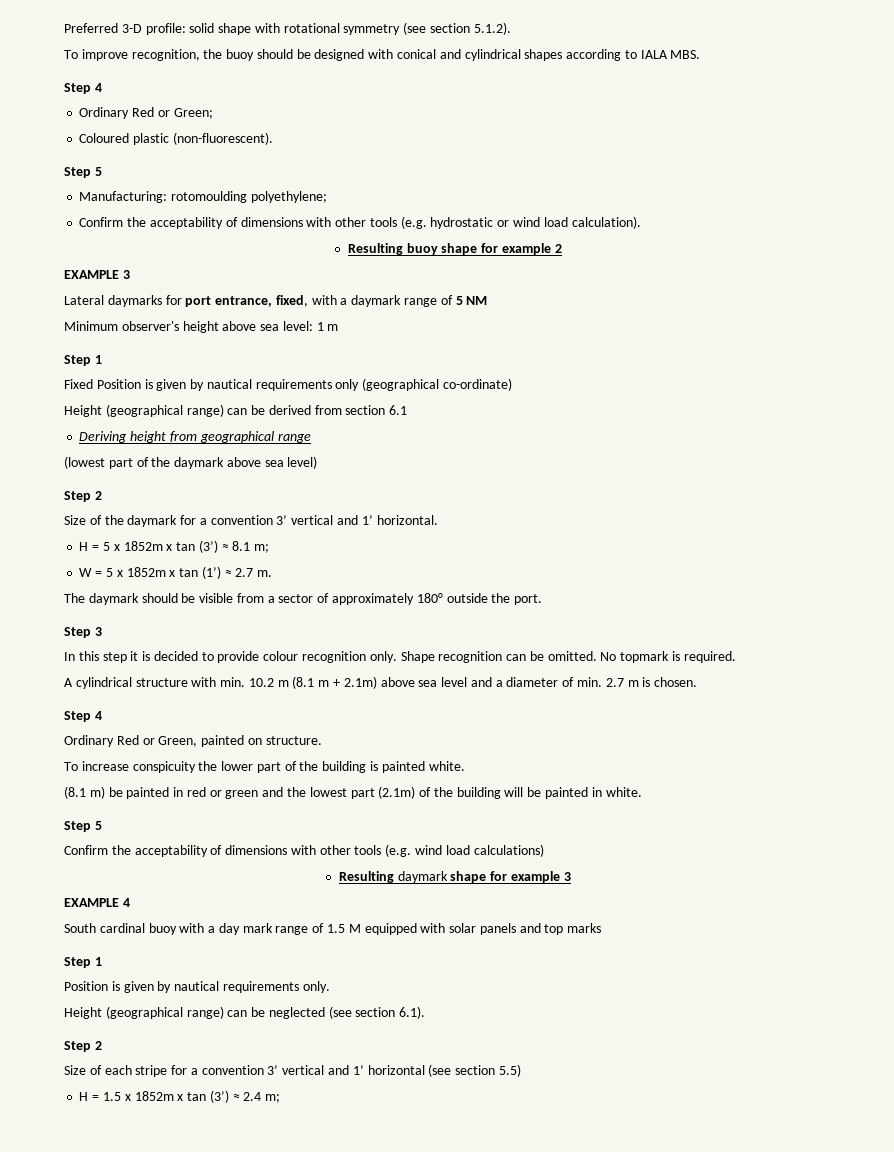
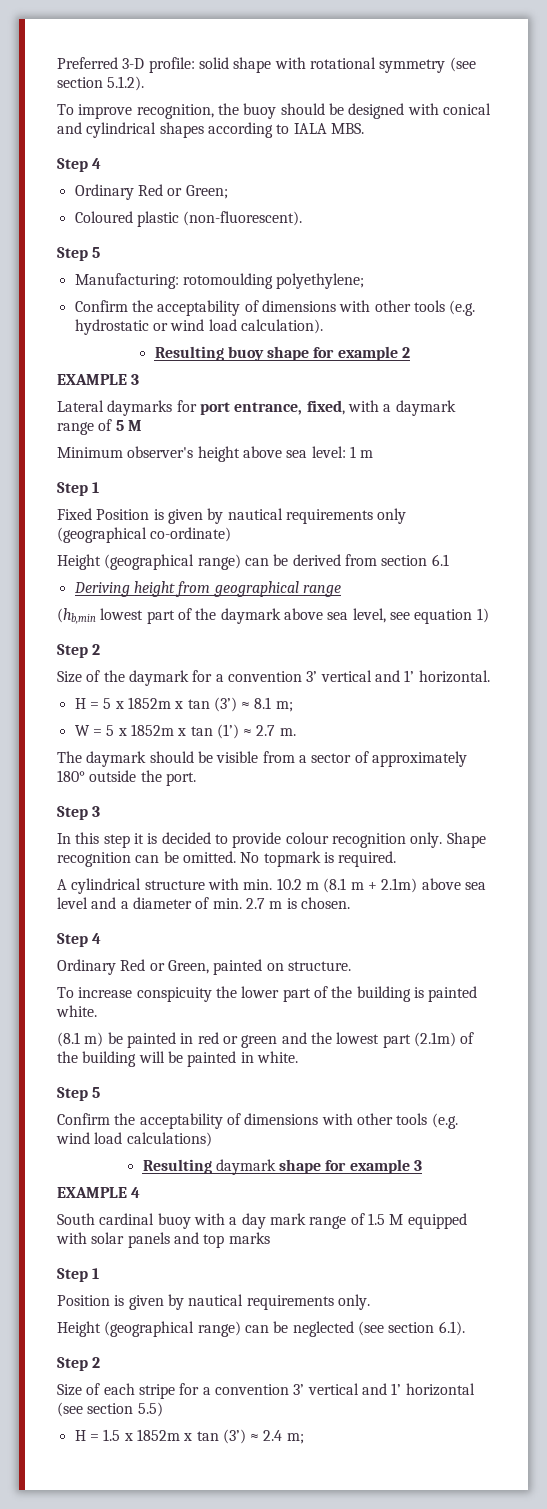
[466,296,488,305] NM -> [127,420,142,431] M
[64,456,105,469] (lowest -> [57,608,144,624] (hb,min lowest
[287,456,318,469] level) -> [352,608,489,624] level, see equation 1)

